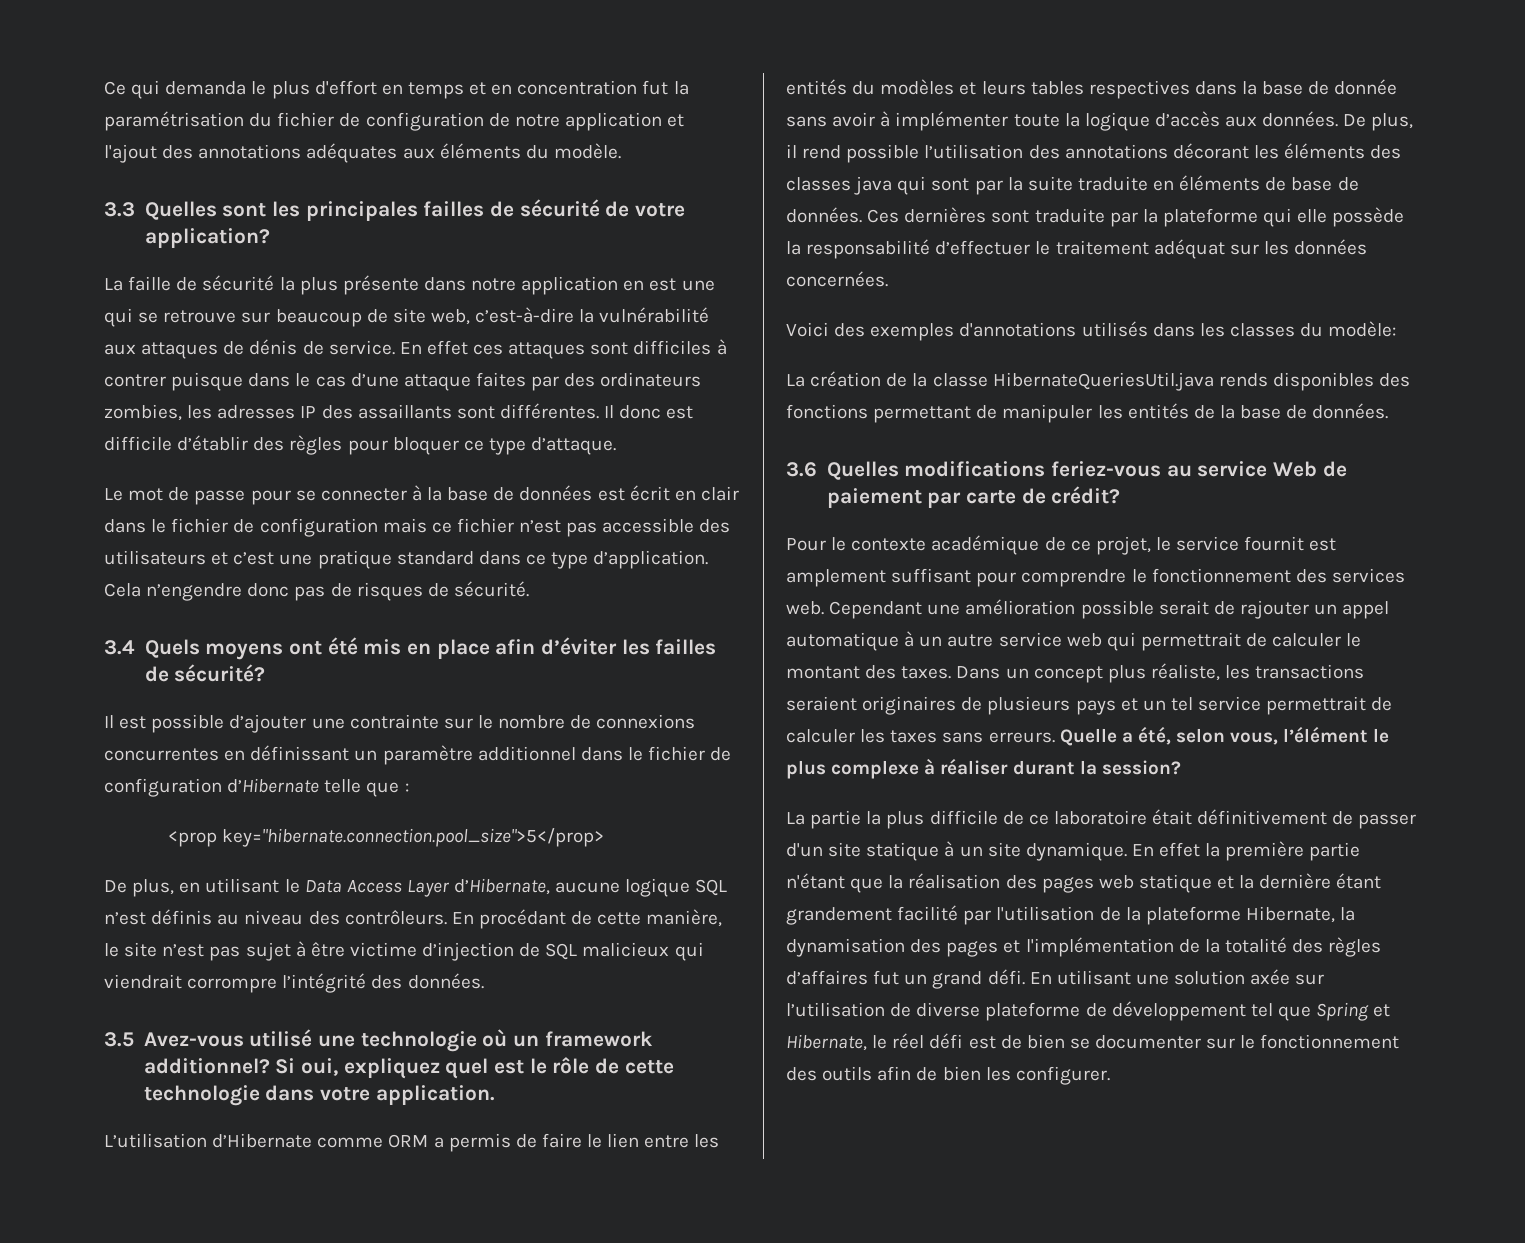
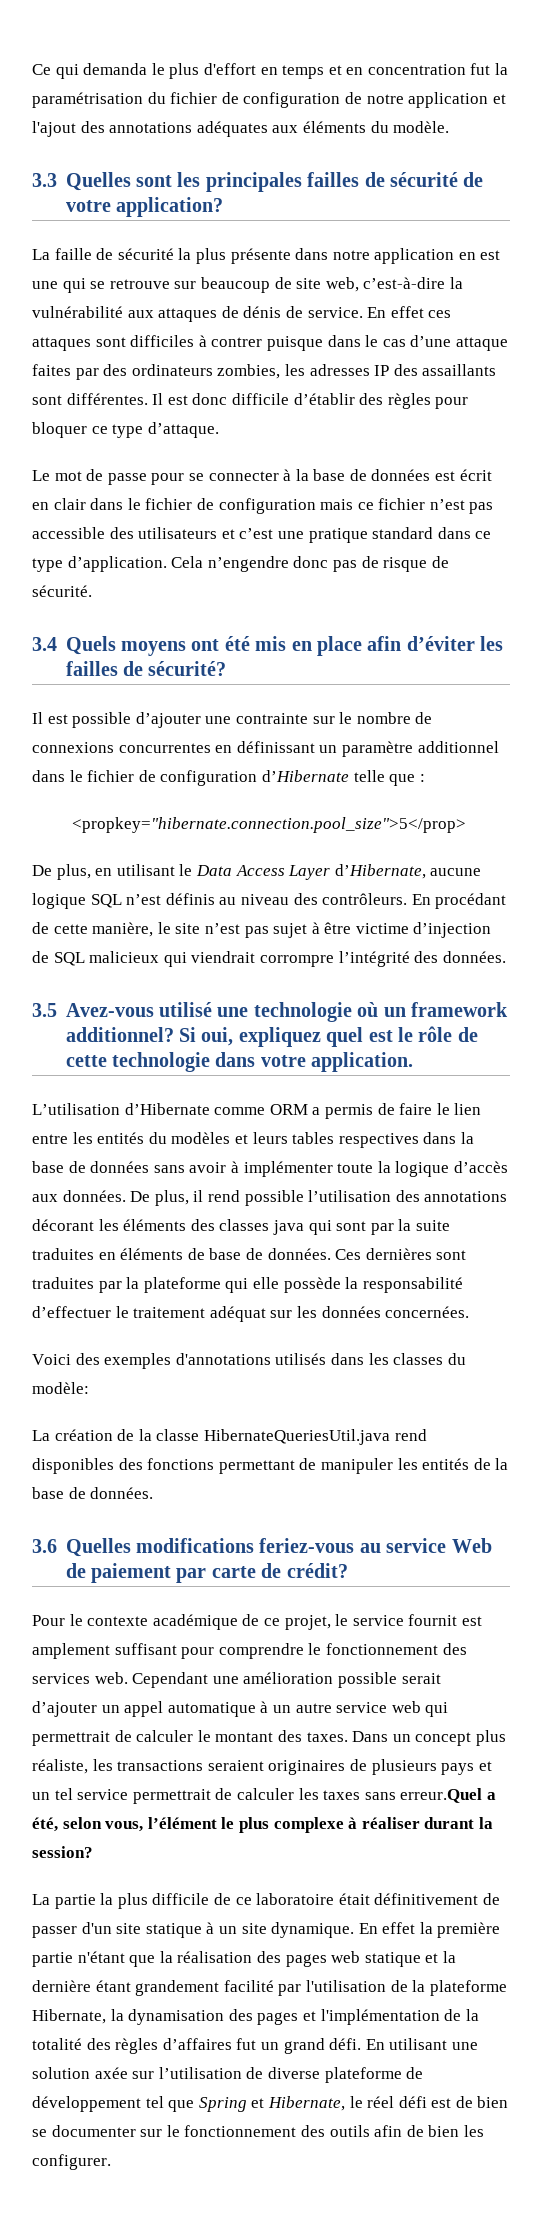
[619,405,694,419] donc est -> [167,393,228,405] est donc
[356,582,423,601] risques -> [383,557,428,572] risque
[167,828,605,847] <prop key="hibernate.connection.pool_size">5</prop> -> [72,817,467,833] <propkey="hibernate.connection.pool_size">5</prop>
[1334,79,1398,95] donnée -> [90,1161,150,1173] données
[1077,176,1148,191] traduite -> [32,1248,94,1260] traduites
[1034,208,1105,223] traduite -> [32,1277,94,1289] traduites
[1218,373,1268,387] rends -> [394,1429,427,1441] rend
[1213,600,1309,619] de rajouter -> [32,1701,97,1717] d’ajouter
[988,728,1117,746] erreurs. Quelle -> [400,1788,483,1803] erreur.Quel

